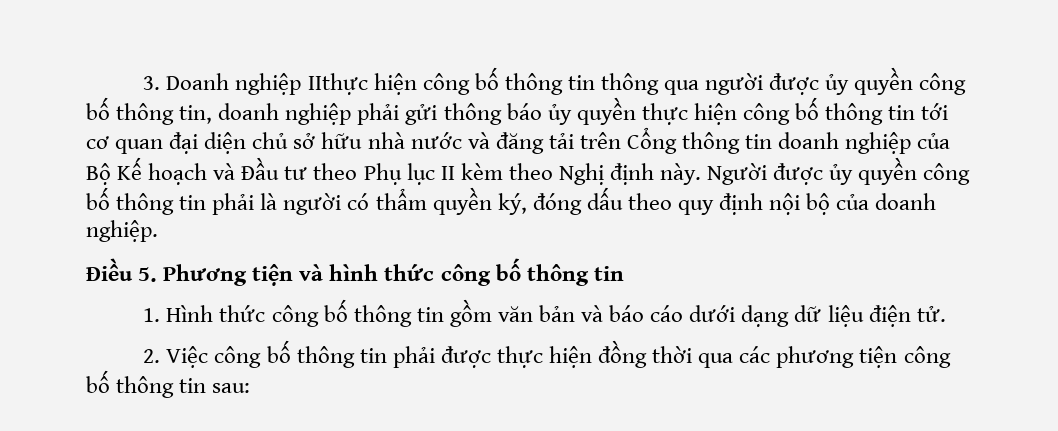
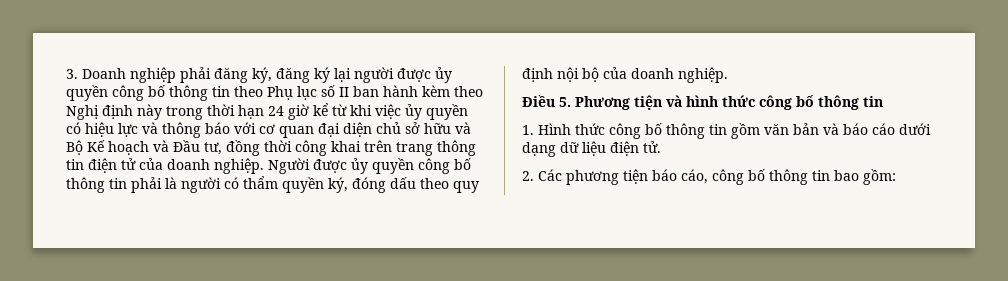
[307,67,700,95] IIthực hiện công bố thông tin thông qua -> [180,67,351,83] phải đăng ký, đăng ký lại
[179,97,949,125] tin, doanh nghiệp phải gửi thông báo ủy quyền thực hiện công bố thông tin tới -> [212,85,483,100] [66,103,468,120] [66,122,256,138] tin theo Phụ lục số II ban hành kèm theo Nghị định này trong thời hạn 24 giờ kể từ khi việc ủy quyền có hiệu lực và thông báo với
[367,127,951,154] nhà nước và đăng tải trên Cổng thông tin doanh nghiệp của -> [455,122,471,134] và
[284,163,702,185] tư theo Phụ lục II kèm theo Nghị định này. -> [204,140,476,156] [66,158,264,174] tư, đồng thời công khai trên trang thông tin điện tử của doanh nghiệp.
[166,340,951,368] [86,370,251,398] Việc công bố thông tin phải được thực hiện đồng thời qua các phương tiện công bố thông tin sau: -> [538,169,896,185] Các phương tiện báo cáo, công bố thông tin bao gồm:

